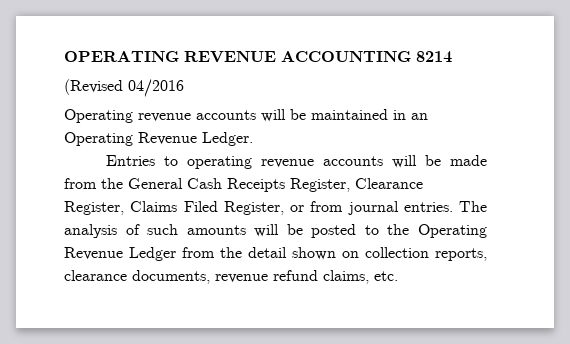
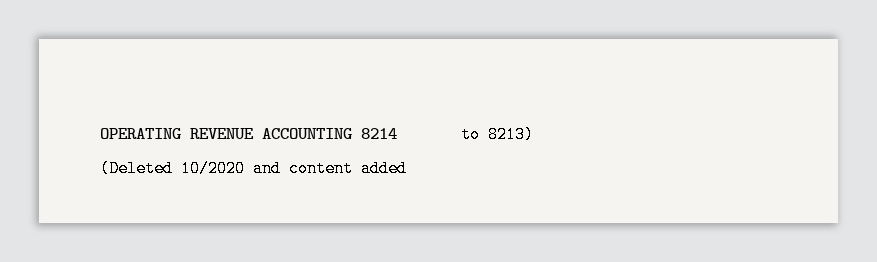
[64,79,184,97] [64,109,428,123] [64,132,253,146] [105,155,487,169] [64,178,423,192] [64,201,487,215] [64,224,487,238] [64,247,487,261] [64,270,398,284] (Revised 04/2016 // Operating revenue accounts will be maintained in an Operating Revenue Ledger. // Entries to operating revenue accounts will be made from the General Cash Receipts Register, Clearance Register, Claims Filed Register, or from journal entries. The analysis of such amounts will be posted to the Operating Revenue Ledger from the detail shown on collection reports, clearance documents, revenue refund claims, etc. -> [100,160,407,177] [461,126,534,143] (Deleted 10/2020 and content added to 8213)

